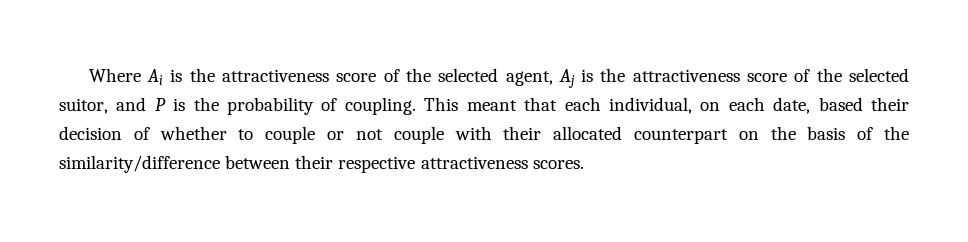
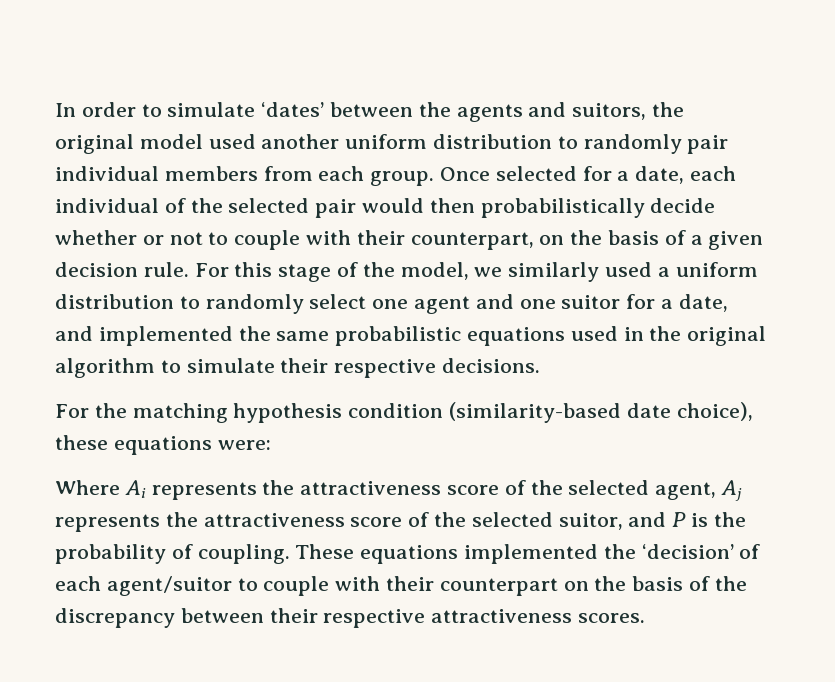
(88, 75) none -> [55,102,685,122] [55,134,729,154] [55,166,737,186] [55,198,716,218] [55,230,764,250] [55,262,758,282] [55,294,728,314] [55,326,767,346] [55,358,541,378] [55,402,753,423] [55,435,271,455] In order to simulate ‘dates’ between the agents and suitors, the original model used another uniform distribution to randomly pair individual members from each group. Once selected for a date, each individual of the selected pair would then probabilistically decide whether or not to couple with their counterpart, on the basis of a given decision rule. For this stage of the model, we similarly used a uniform distribution to randomly select one agent and one suitor for a date, and implemented the same probabilistic equations used in the original algorithm to simulate their respective decisions. // For the matching hypothesis condition (similarity-based date choice), these equations were: //
[170,69,183,82] is -> [151,482,257,500] represents
[581,69,594,82] is -> [55,514,160,532] represents
[424,97,909,114] [59,126,623,144] This meant that each individual, on each date, based their decision of whether to couple or not couple with their allocated -> [295,544,761,564] [55,576,435,596] These equations implemented the ‘decision’ of each agent/suitor to couple with their
[59,155,220,173] similarity/difference -> [55,608,175,628] discrepancy

